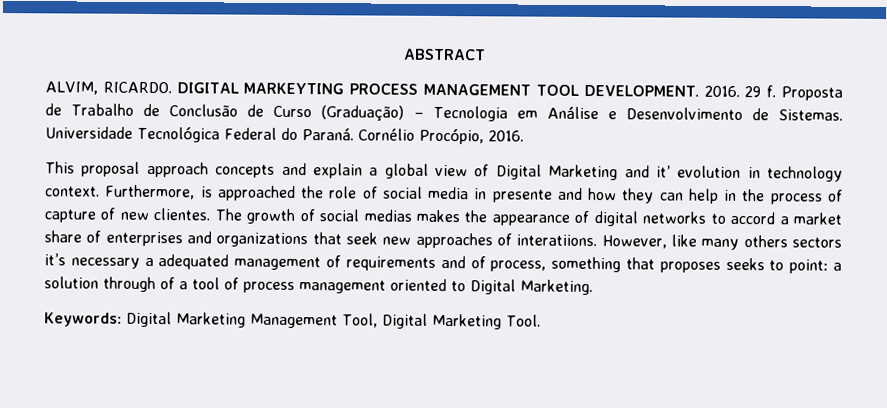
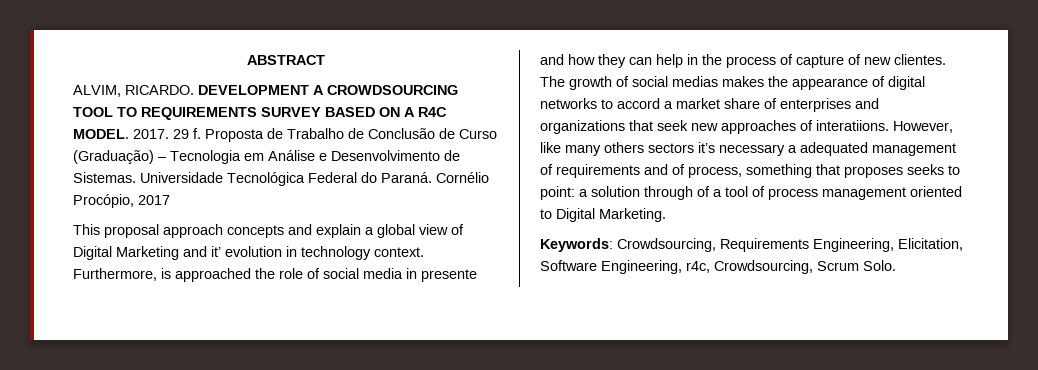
[176,82,740,98] DIGITAL MARKEYTING PROCESS MANAGEMENT TOOL DEVELOPMENT. 2016. -> [198,85,458,95] [73,107,447,120] [73,129,169,139] DEVELOPMENT A CROWDSOURCING TOOL TO REQUIREMENTS SURVEY BASED ON A R4C MODEL. 2017.
[487,130,524,142] 2016. -> [138,195,170,205] 2017
[126,311,541,330] Digital Marketing Management Tool, Digital Marketing Tool. -> [617,238,963,252] [540,260,896,274] Crowdsourcing, Requirements Engineering, Elicitation, Software Engineering, r4c, Crowdsourcing, Scrum Solo.

